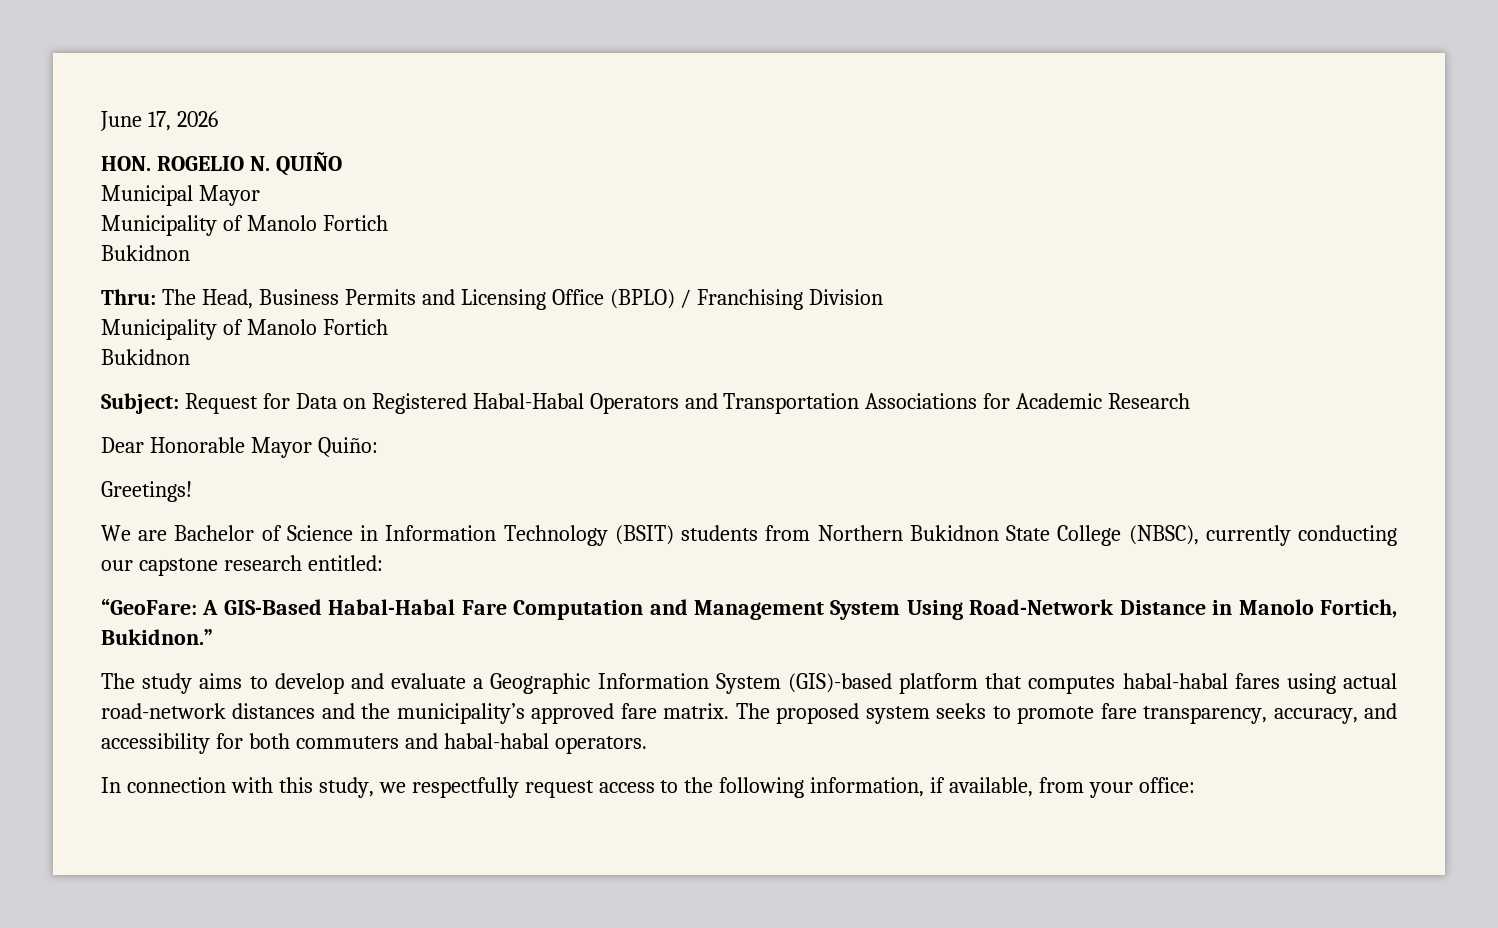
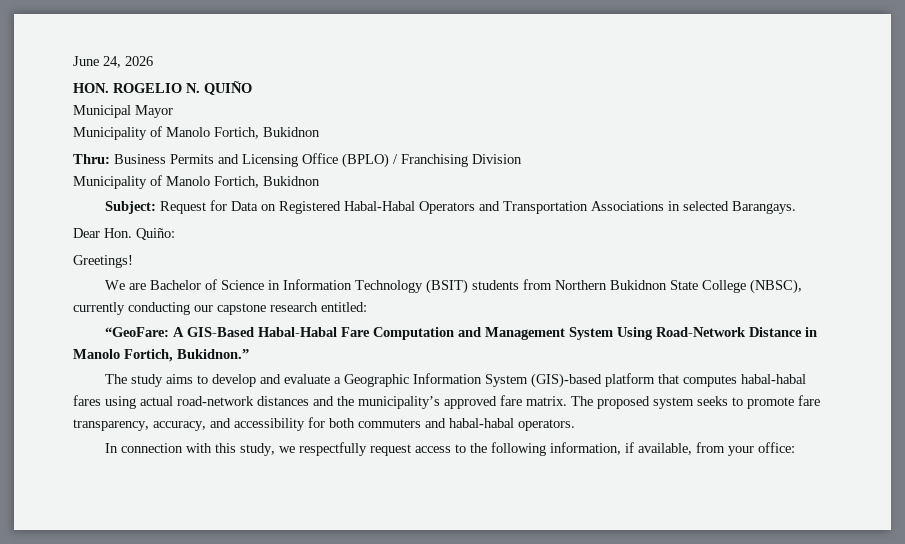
[147,111,171,131] 17, -> [103,56,121,68] 24,
[322,215,388,231] Fortich // -> [214,127,259,139] Fortich,
[161,289,253,309] The Head, -> (110, 159) none
[322,319,388,335] Fortich // -> [214,176,259,188] Fortich,
[983,393,1191,409] for Academic Research -> [667,201,796,214] in selected Barangays.
[149,437,312,458] Honorable Mayor -> [104,228,132,238] Hon.

